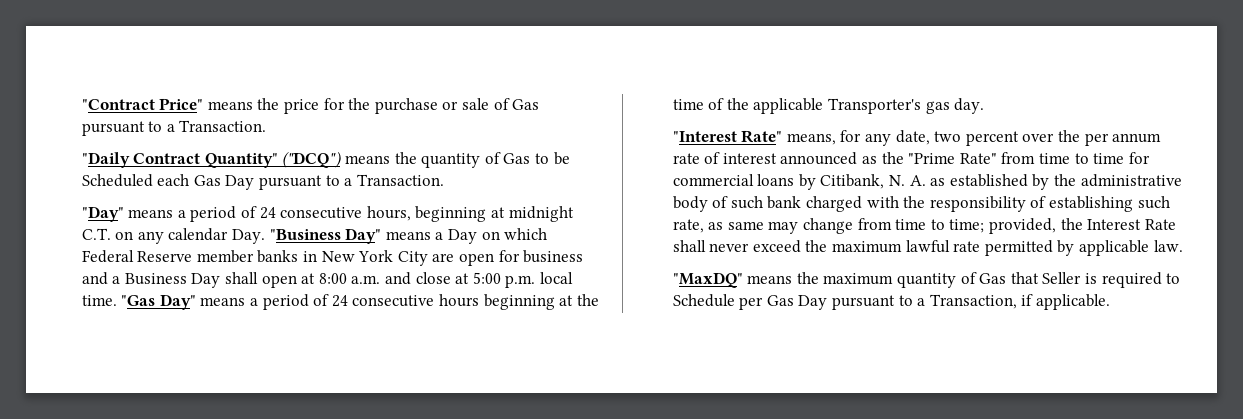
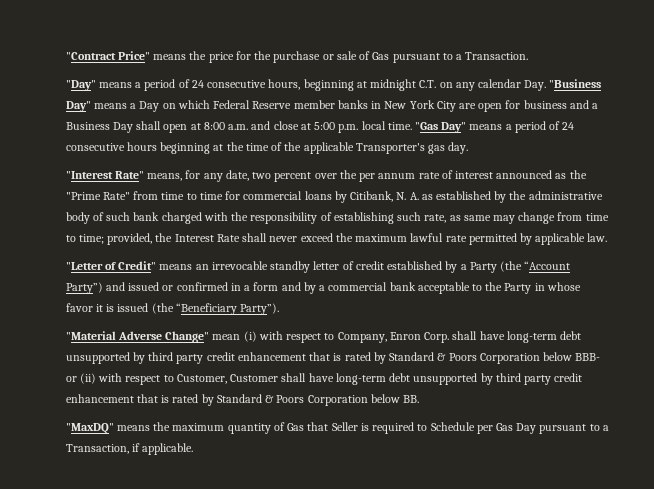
[81,151,570,168] [81,174,444,190] // "Daily Contract Quantity" ("DCQ") means the quantity of Gas to be Scheduled each Gas Day pursuant to a Transaction. -> (529, 56) none
(1183, 246) none -> [65,261,571,273] [65,282,581,294] [65,303,280,315] [65,331,582,343] [65,352,601,364] [65,373,583,385] [65,394,420,406] // "Letter of Credit" means an irrevocable standby letter of credit established by a Party (the “Account Party”) and issued or confirmed in a form and by a commercial bank acceptable to the Party in whose favor it is issued (the “Beneficiary Party”). // "Material Adverse Change" mean (i) with respect to Company, Enron Corp. shall have long-term debt unsupported by third party credit enhancement that is rated by Standard & Poors Corporation below BBB- or (ii) with respect to Customer, Customer shall have long-term debt unsupported by third party credit enhancement that is rated by Standard & Poors Corporation below BB.

